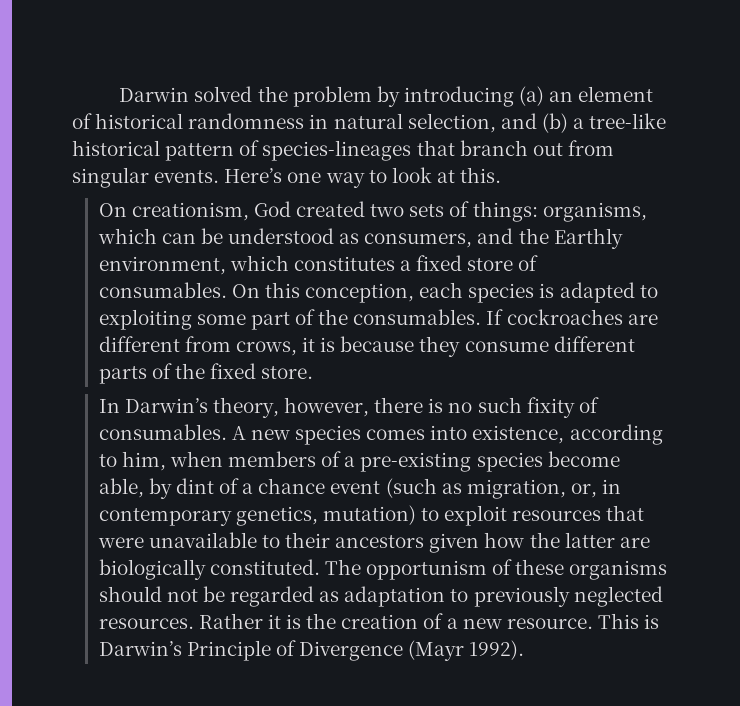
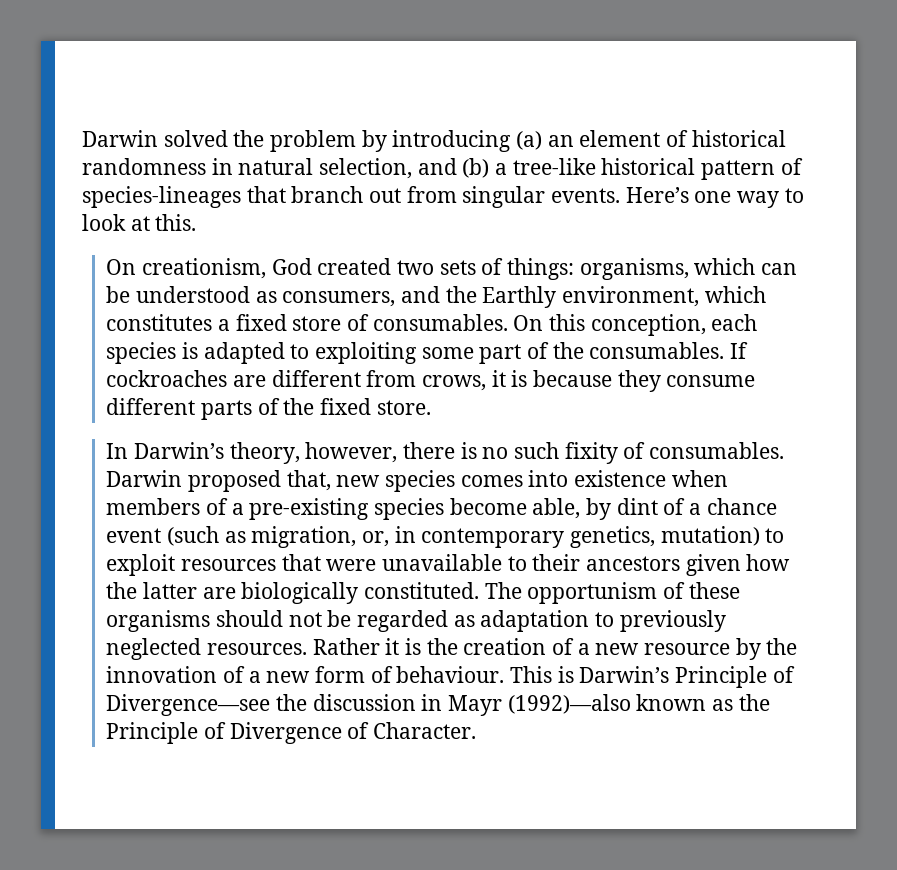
[231,426,246,440] A -> [106,470,331,492] Darwin proposed that,
[472,424,663,445] [98,451,166,471] existence, according to him, -> [573,470,666,487] existence
[506,618,593,629] resource. -> [643,638,798,660] [106,666,505,683] resource by the innovation of a new form of behaviour.
[299,640,525,661] Divergence (Mayr 1992). -> [106,694,770,716] [106,722,476,744] Divergence—see the discussion in Mayr (1992)—also known as the Principle of Divergence of Character.

